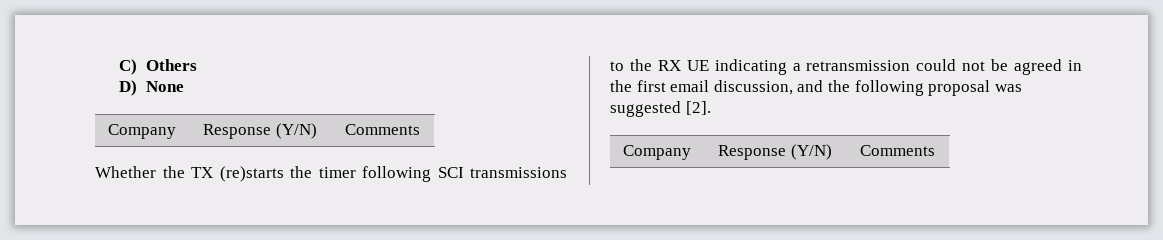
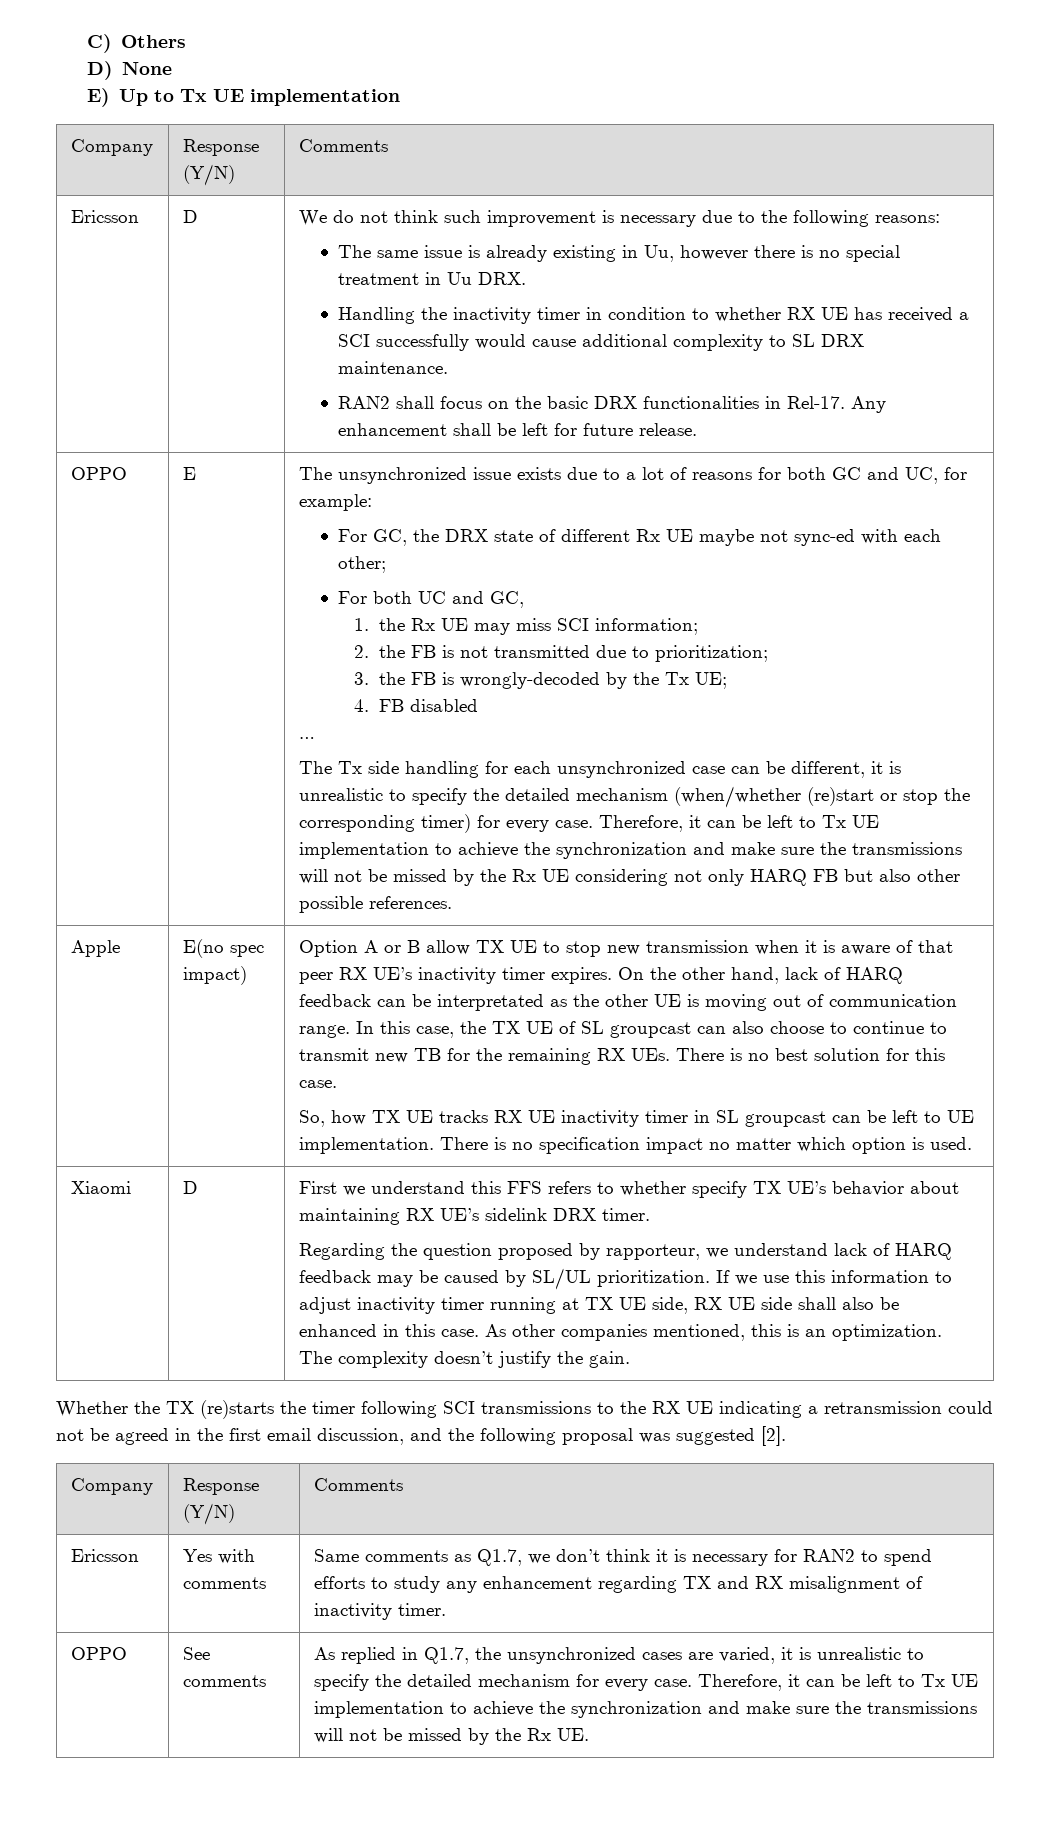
[108,124,177,139] [203,123,317,139] [345,124,421,135] // Company | Response (Y/N) | Comments -> [86,88,401,107] [70,139,153,156] [182,139,259,156] [182,164,235,186] [298,139,388,152] [70,210,139,223] [182,210,198,223] [298,210,940,227] [338,245,901,262] [338,272,527,285] [338,307,970,324] [338,334,865,351] [338,361,449,374] [338,396,887,413] [338,423,698,436] [70,467,127,480] [182,467,196,480] [298,467,967,484] [298,494,372,511] [338,529,942,546] [338,556,387,573] [338,591,525,608] [354,618,698,635] [354,645,768,662] [354,672,727,689] [354,699,478,712] [298,737,315,739] [298,761,901,778] [298,786,970,808] [298,814,879,833] [298,842,962,859] [298,869,960,886] [298,896,452,913] [70,940,120,957] [182,939,264,958] [182,966,247,985] [298,940,953,957] [298,967,903,984] [298,994,957,1011] [298,1021,947,1038] [298,1048,945,1065] [298,1080,337,1088] [298,1110,974,1127] [298,1137,972,1154] [70,1181,131,1194] [182,1181,198,1194] [298,1181,959,1198] [298,1208,650,1225] [298,1243,952,1260] [298,1268,952,1290] [298,1297,899,1314] [298,1324,942,1341] [298,1351,630,1368] // E) Up to Tx UE implementation // Company | Response (Y/N) | Comments // Ericsson | D | We do not think such improvement is necessary due to the following reasons: // The same issue is already existing in Uu, however there is no special treatment in Uu DRX. // Handling the inactivity timer in condition to whether RX UE has received a SCI successfully would cause additional complexity to SL DRX maintenance. // RAN2 shall focus on the basic DRX functionalities in Rel-17. Any enhancement shall be left for future release. // OPPO | E | The unsynchronized issue exists due to a lot of reasons for both GC and UC, for example: // For GC, the DRX state of different Rx UE maybe not sync-ed with each other; // For both UC and GC, // 1. the Rx UE may miss SCI information; // 2. the FB is not transmitted due to prioritization; // 3. the FB is wrongly-decoded by the Tx UE; // 4. FB disabled // … // The Tx side handling for each unsynchronized case can be different, it is unrealistic to specify the detailed mechanism (when/whether (re)start or stop the corresponding timer) for every case. Therefore, it can be left to Tx UE implementation to achieve the synchronization and make sure the transmissions will not be missed by the Rx UE considering not only HARQ FB but also other possible references. // Apple | E(no spec impact) | Option A or B allow TX UE to stop new transmission when it is aware of that peer RX UE’s inactivity timer expires. On the other hand, lack of HARQ feedback can be interpretated as the other UE is moving out of communication range. In this case, the TX UE of SL groupcast can also choose to continue to transmit new TB for the remaining RX UEs. There is no best solution for this case. // So, how TX UE tracks RX UE inactivity timer in SL groupcast can be left to UE implementation. There is no specification impact no matter which option is used. // Xiaomi | D | First we understand this FFS refers to whether specify TX UE’s behavior about maintaining RX UE’s sidelink DRX timer. // Regarding the question proposed by rapporteur, we understand lack of HARQ feedback may be caused by SL/UL prioritization. If we use this information to adjust inactivity timer running at TX UE side, RX UE side shall also be enhanced in this case. As other companies mentioned, this is an optimization. The complexity doesn’t justify the gain.
(936, 150) none -> [70,1549,139,1562] [182,1549,255,1564] [182,1577,266,1589] [313,1549,932,1566] [313,1576,923,1593] [313,1603,446,1620] [70,1647,127,1660] [182,1647,210,1660] [182,1675,266,1687] [313,1647,924,1664] [313,1674,978,1691] [313,1701,977,1718] [313,1728,589,1745] // Ericsson | Yes with comments | Same comments as Q1.7, we don’t think it is necessary for RAN2 to spend efforts to study any enhancement regarding TX and RX misalignment of inactivity timer. // OPPO | See comments | As replied in Q1.7, the unsynchronized cases are varied, it is unrealistic to specify the detailed mechanism for every case. Therefore, it can be left to Tx UE implementation to achieve the synchronization and make sure the transmissions will not be missed by the Rx UE.

